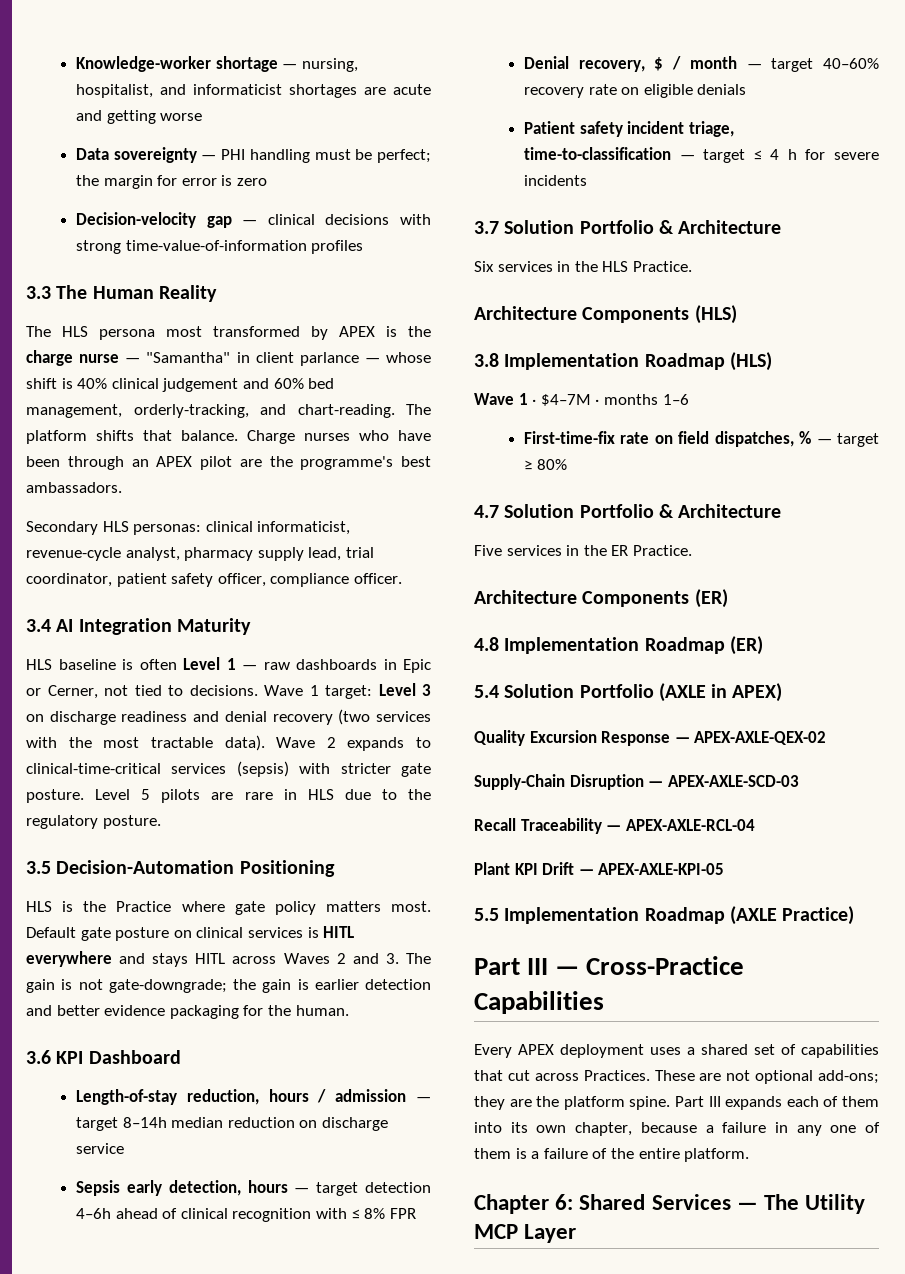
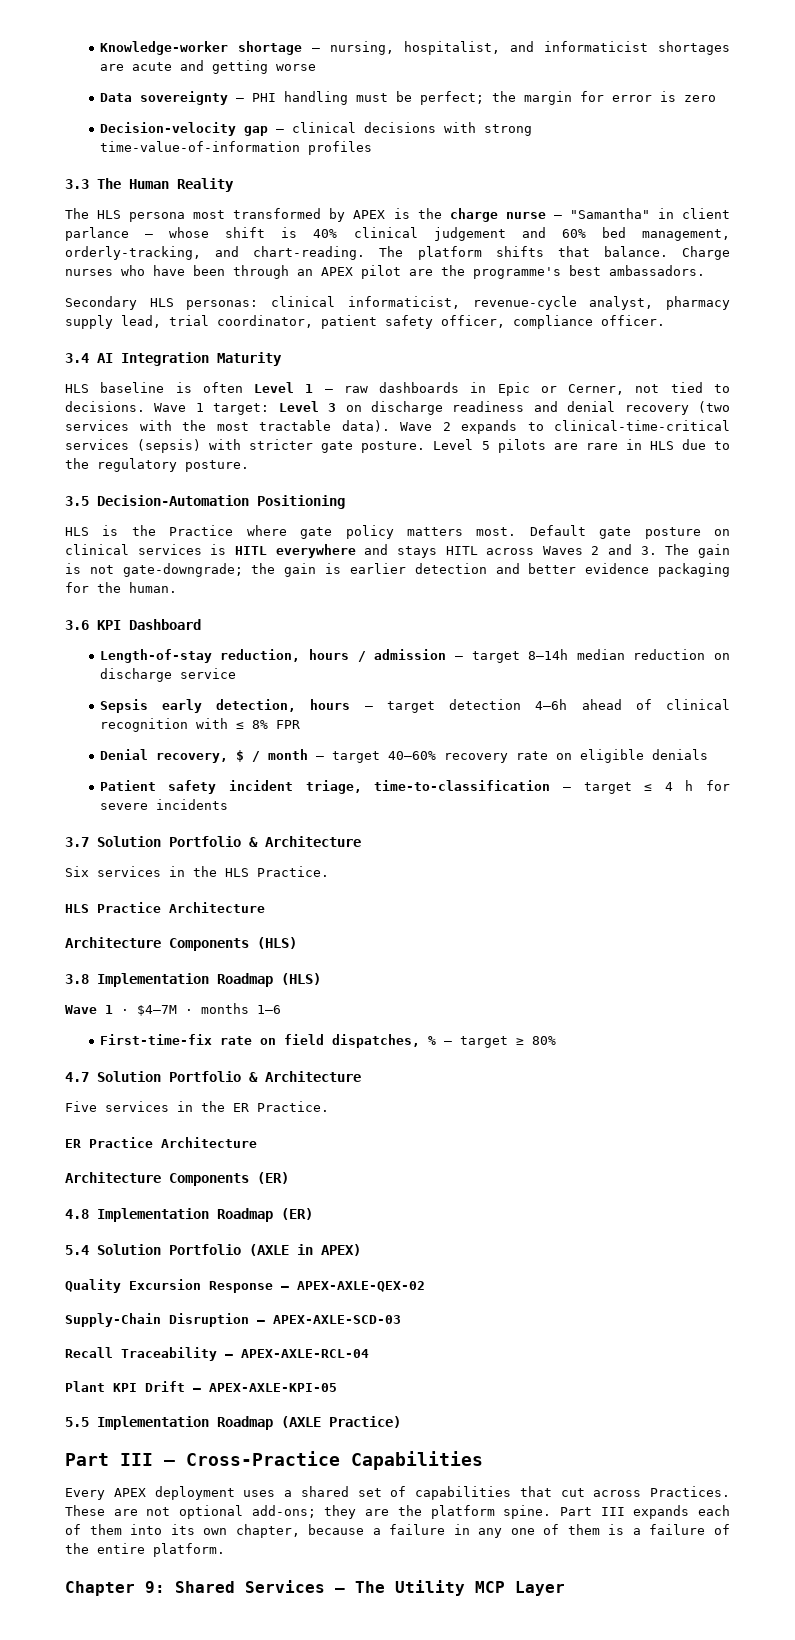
(692, 266) none -> [65,902,265,913] // HLS Practice Architecture
(692, 550) none -> [65,1137,257,1148] // ER Practice Architecture
[555,1194,574,1210] 6: -> [145,1581,165,1593] 9:

